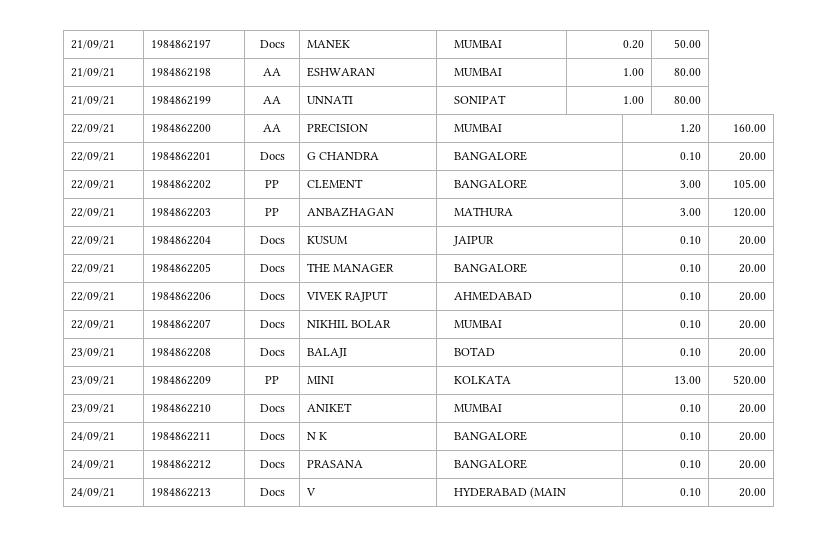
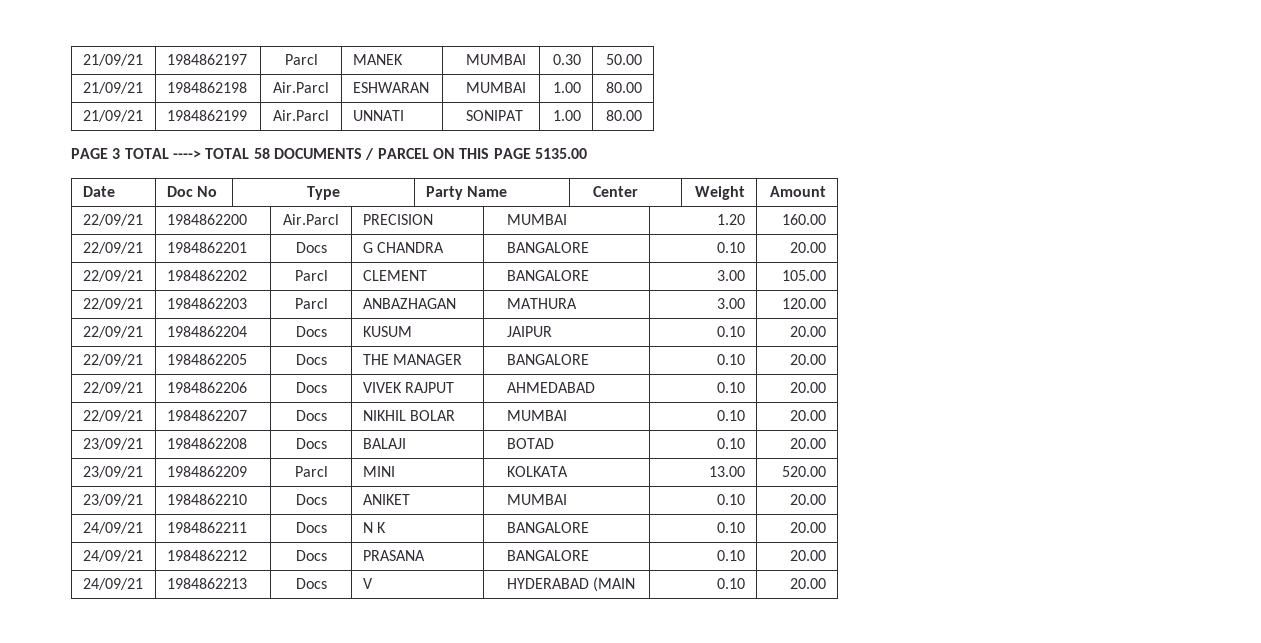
[259,40,285,48] Docs -> [284,54,318,65] Parcl
[623,40,645,49] 0.20 -> [553,54,582,65] 0.30
[263,68,281,76] AA -> [273,82,329,93] Air.Parcl
[263,96,281,104] AA -> [273,110,329,121] Air.Parcl
(702, 100) none -> [71,148,587,160] [82,186,115,197] [166,186,218,197] [307,186,340,200] [425,186,508,200] [593,186,639,197] [695,186,746,200] [770,186,827,197] // PAGE 3 TOTAL ----> TOTAL 58 DOCUMENTS / PARCEL ON THIS PAGE 5135.00 // Date | Doc No | Type | Party Name | Center | Weight | Amount
[263,124,281,132] AA -> [283,214,339,225] Air.Parcl
[265,180,279,188] PP -> [294,270,328,281] Parcl
[265,208,279,216] PP -> [294,298,328,309] Parcl
[265,376,279,384] PP -> [294,466,328,477] Parcl

